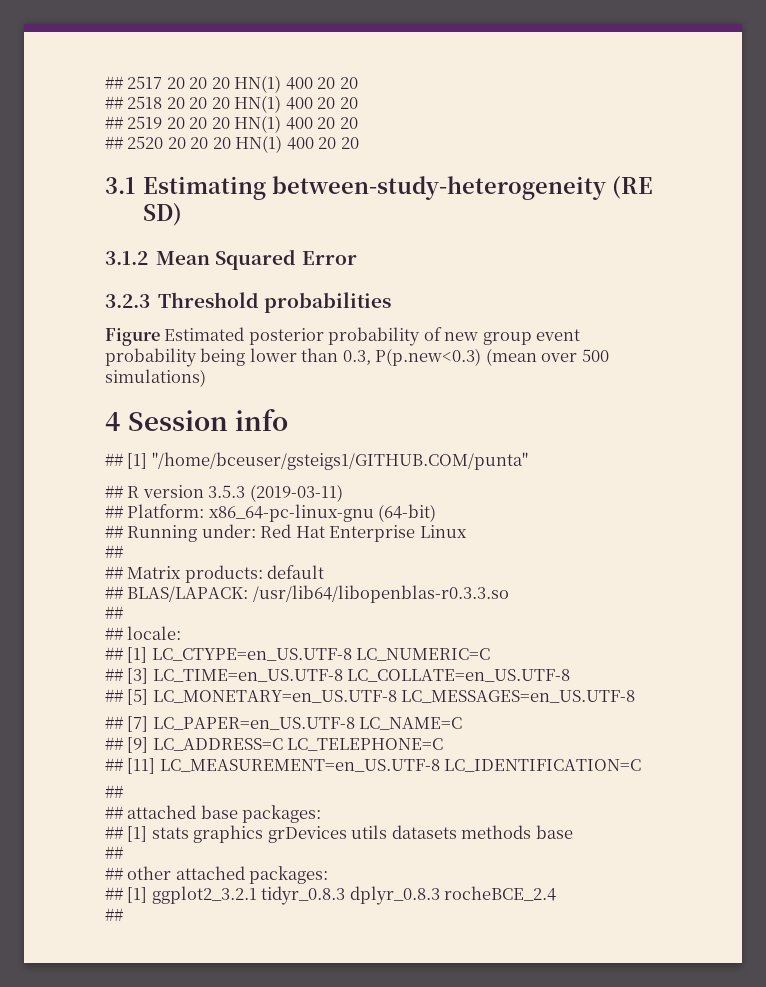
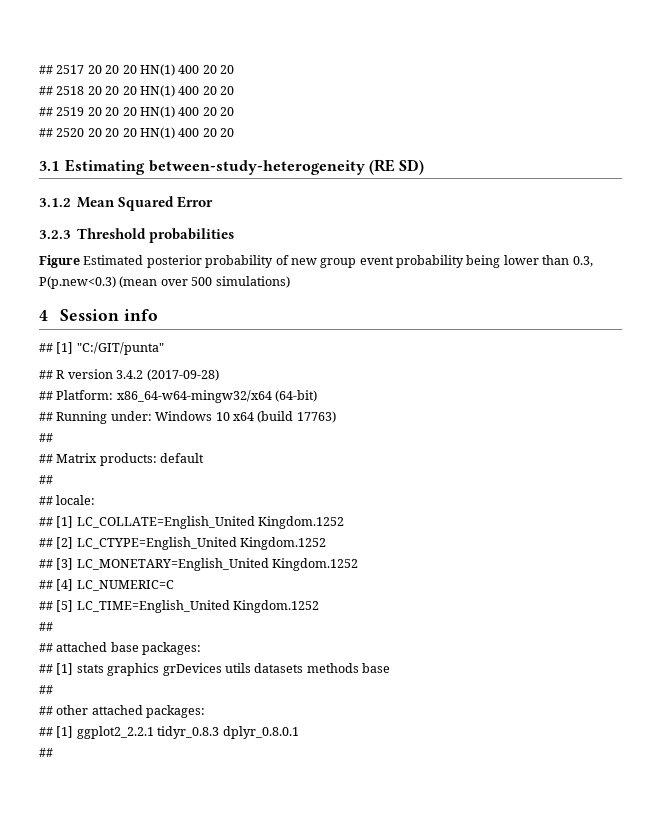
[151,452,528,470] "/home/bceuser/gsteigs1/GITHUB.COM/punta" -> [76,342,164,355] "C:/GIT/punta"
[208,484,343,502] 3.5.3 (2019-03-11) -> [116,369,219,381] 3.4.2 (2017-09-28)
[208,504,374,522] x86_64-pc-linux-gnu -> [116,390,272,403] x86_64-w64-mingw32/x64
[260,524,467,542] Red Hat Enterprise Linux -> [155,411,336,423] Windows 10 x64 (build 17763)
[105,585,509,603] // ## BLAS/LAPACK: /usr/lib64/libopenblas-r0.3.3.so -> (205, 458) none
[151,648,491,661] [105,668,571,684] [105,689,636,705] [105,716,463,732] [105,737,444,753] [105,758,642,774] LC_CTYPE=en_US.UTF-8 LC_NUMERIC=C // ## [3] LC_TIME=en_US.UTF-8 LC_COLLATE=en_US.UTF-8 // ## [5] LC_MONETARY=en_US.UTF-8 LC_MESSAGES=en_US.UTF-8 // ## [7] LC_PAPER=en_US.UTF-8 LC_NAME=C // ## [9] LC_ADDRESS=C LC_TELEPHONE=C // ## [11] LC_MEASUREMENT=en_US.UTF-8 LC_IDENTIFICATION=C -> [76,516,345,529] [39,537,327,550] [39,558,359,571] [39,579,174,591] [39,600,320,613] LC_COLLATE=English_United Kingdom.1252 // ## [2] LC_CTYPE=English_United Kingdom.1252 // ## [3] LC_MONETARY=English_United Kingdom.1252 // ## [4] LC_NUMERIC=C // ## [5] LC_TIME=English_United Kingdom.1252
[151,886,557,905] ggplot2_3.2.1 tidyr_0.8.3 dplyr_0.8.3 rocheBCE_2.4 -> [76,726,299,739] ggplot2_2.2.1 tidyr_0.8.3 dplyr_0.8.0.1

